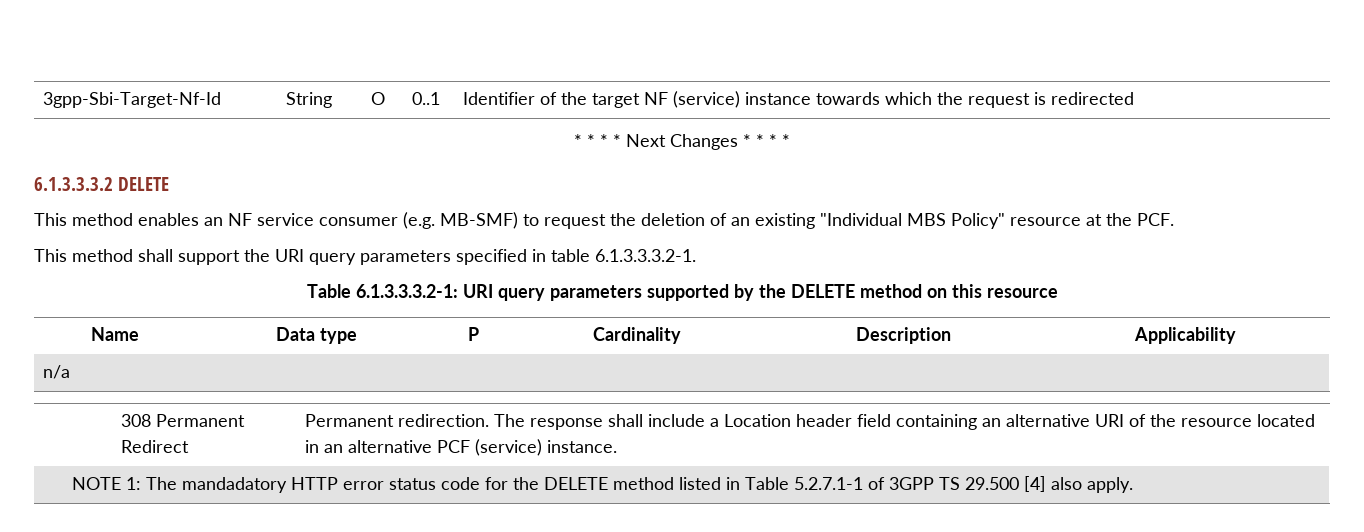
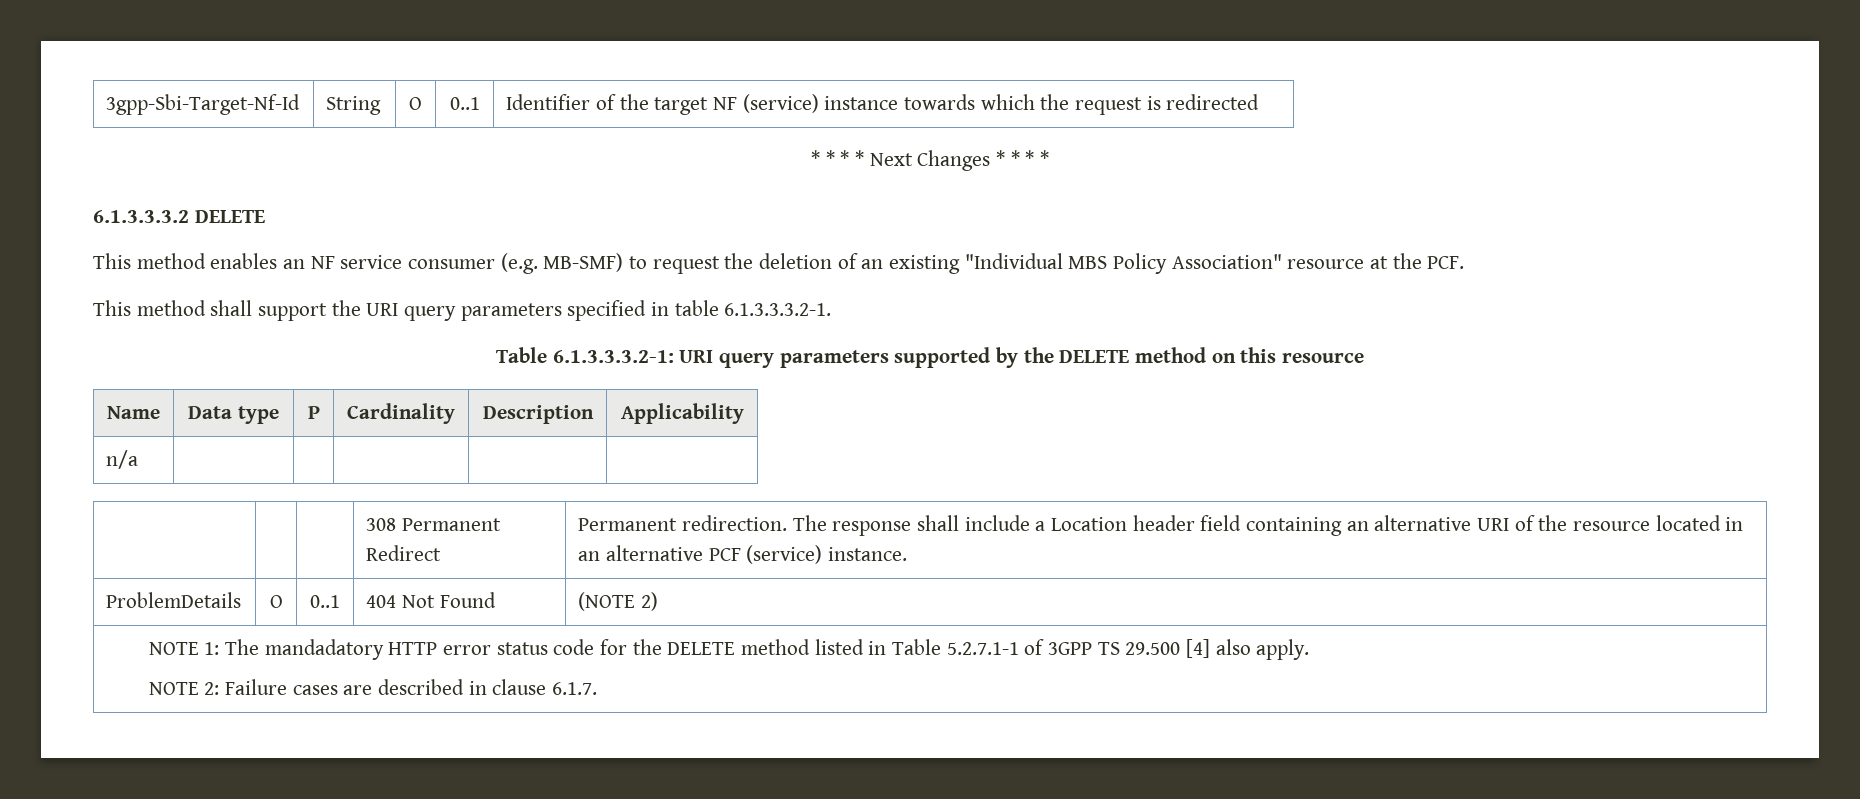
[951,213,1005,229] Policy" -> [1113,253,1282,274] Policy Association"
(617, 446) none -> [106,592,242,608] [269,595,283,608] [310,595,340,608] [366,592,496,608] [578,592,658,611] // ProblemDetails | O | 0..1 | 404 Not Found | (NOTE 2)
(1133, 485) none -> [148,679,597,695] // NOTE 2: Failure cases are described in clause 6.1.7.

